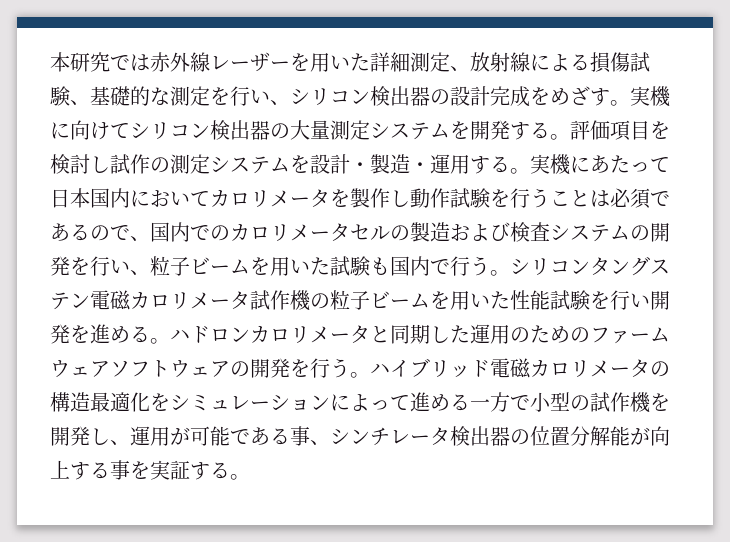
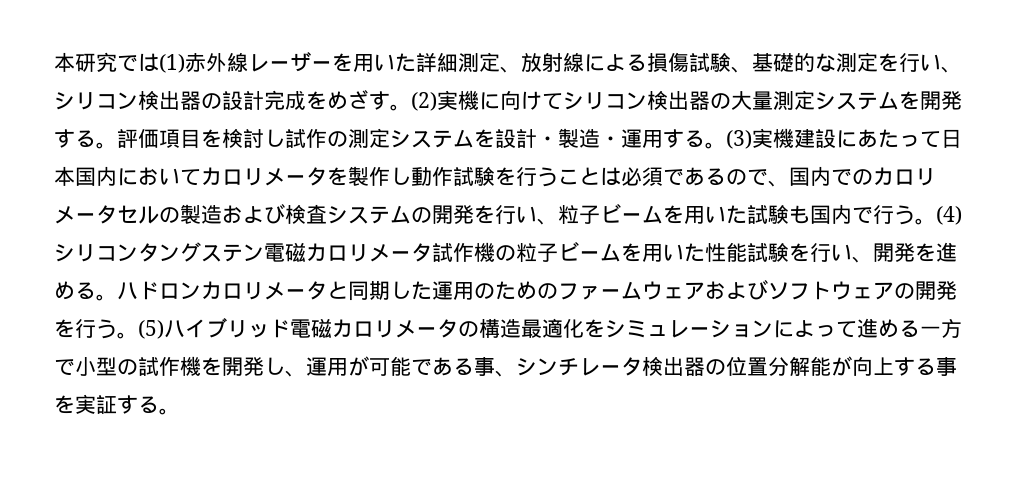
(150, 62) none -> [159,54,185,73] (1)
(630, 103) none -> [411,92,437,111] (2)
[530,154,571,175] 実機 -> [726,128,836,149] (3)実機建設
(510, 273) none -> [936,206,962,225] (4)
(650, 300) none -> [852,256,873,263] 、
(110, 369) none -> [705,280,768,300] および
(370, 375) none -> [138,320,164,339] (5)

